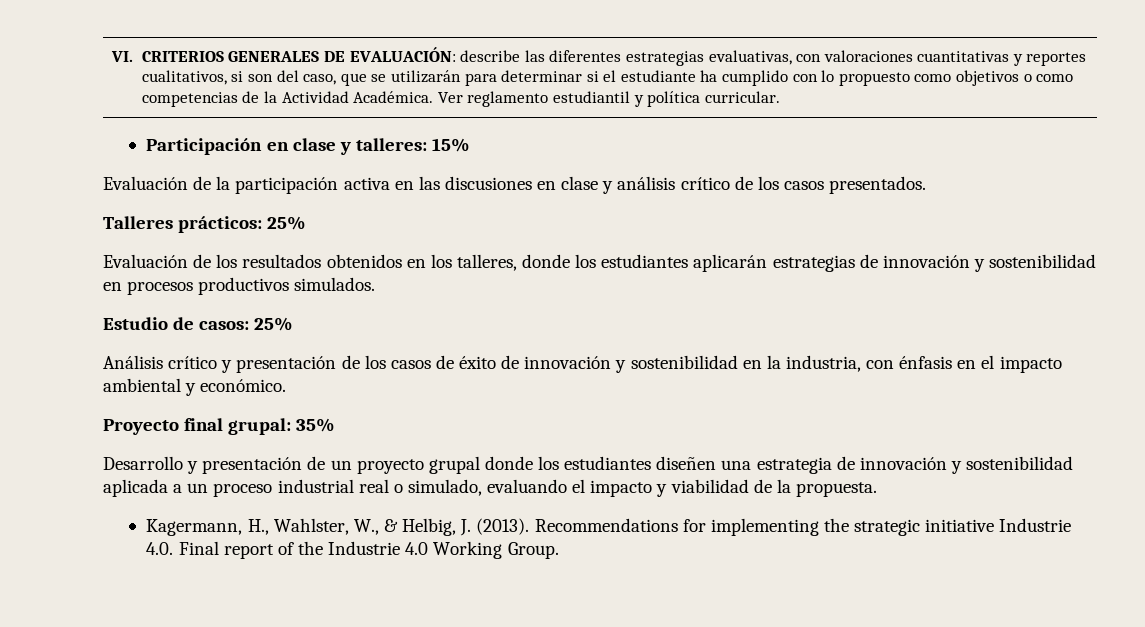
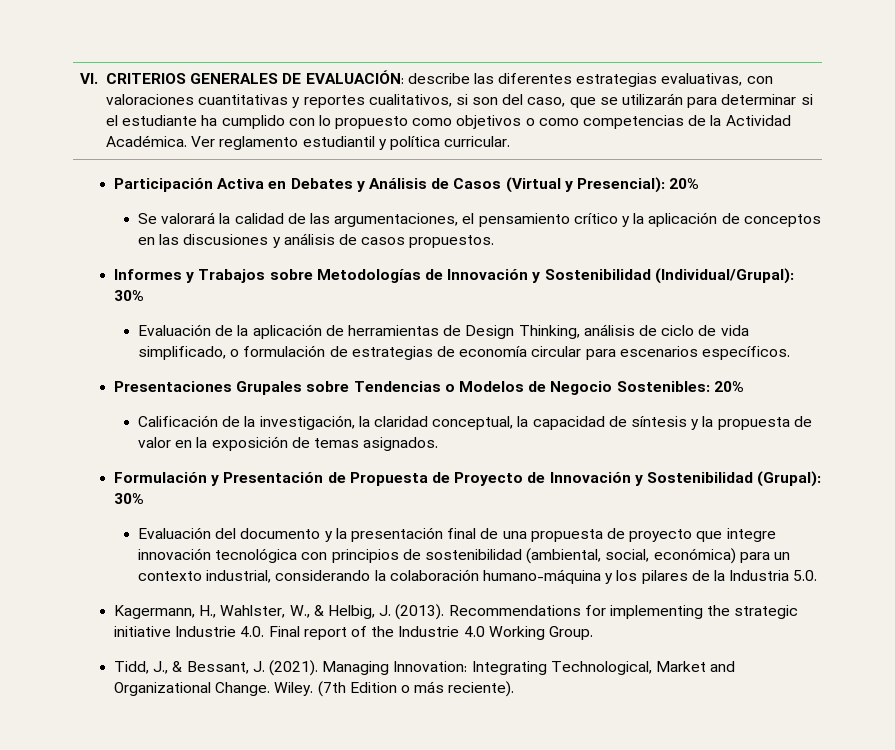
[266,138,471,155] [103,176,927,194] [103,216,307,233] [103,254,1097,272] [103,277,376,295] [103,317,294,331] [103,355,1062,373] [103,378,287,396] [103,418,336,435] [103,456,1074,474] [103,479,877,497] en clase y talleres: 15% // Evaluación de la participación activa en las discusiones en clase y análisis crítico de los casos presentados. // Talleres prácticos: 25% // Evaluación de los resultados obtenidos en los talleres, donde los estudiantes aplicarán estrategias de innovación y sostenibilidad en procesos productivos simulados. // Estudio de casos: 25% // Análisis crítico y presentación de los casos de éxito de innovación y sostenibilidad en la industria, con énfasis en el impacto ambiental y económico. // Proyecto final grupal: 35% // Desarrollo y presentación de un proyecto grupal donde los estudiantes diseñen una estrategia de innovación y sostenibilidad aplicada a un proceso industrial real o simulado, evaluando el impacto y viabilidad de la propuesta. -> [217,177,700,193] [138,212,821,227] [138,233,495,248] [114,268,794,284] [114,290,145,301] [138,324,749,339] [138,345,790,360] [114,381,744,395] [138,415,812,430] [138,436,439,451] [114,471,822,487] [114,493,145,504] [138,527,776,542] [138,548,790,564] [138,569,818,584] Activa en Debates y Análisis de Casos (Virtual y Presencial): 20% // Se valorará la calidad de las argumentaciones, el pensamiento crítico y la aplicación de conceptos en las discusiones y análisis de casos propuestos. // Informes y Trabajos sobre Metodologías de Innovación y Sostenibilidad (Individual/Grupal): 30% // Evaluación de la aplicación de herramientas de Design Thinking, análisis de ciclo de vida simplificado, o formulación de estrategias de economía circular para escenarios específicos. // Presentaciones Grupales sobre Tendencias o Modelos de Negocio Sostenibles: 20% // Calificación de la investigación, la claridad conceptual, la capacidad de síntesis y la propuesta de valor en la exposición de temas asignados. // Formulación y Presentación de Propuesta de Proyecto de Innovación y Sostenibilidad (Grupal): 30% // Evaluación del documento y la presentación final de una propuesta de proyecto que integre innovación tecnológica con principios de sostenibilidad (ambiental, social, económica) para un contexto industrial, considerando la colaboración humano-máquina y los pilares de la Industria 5.0.
(559, 550) none -> [114,660,736,676] [114,681,515,697] // Tidd, J., & Bessant, J. (2021). Managing Innovation: Integrating Technological, Market and Organizational Change. Wiley. (7th Edition o más reciente).

